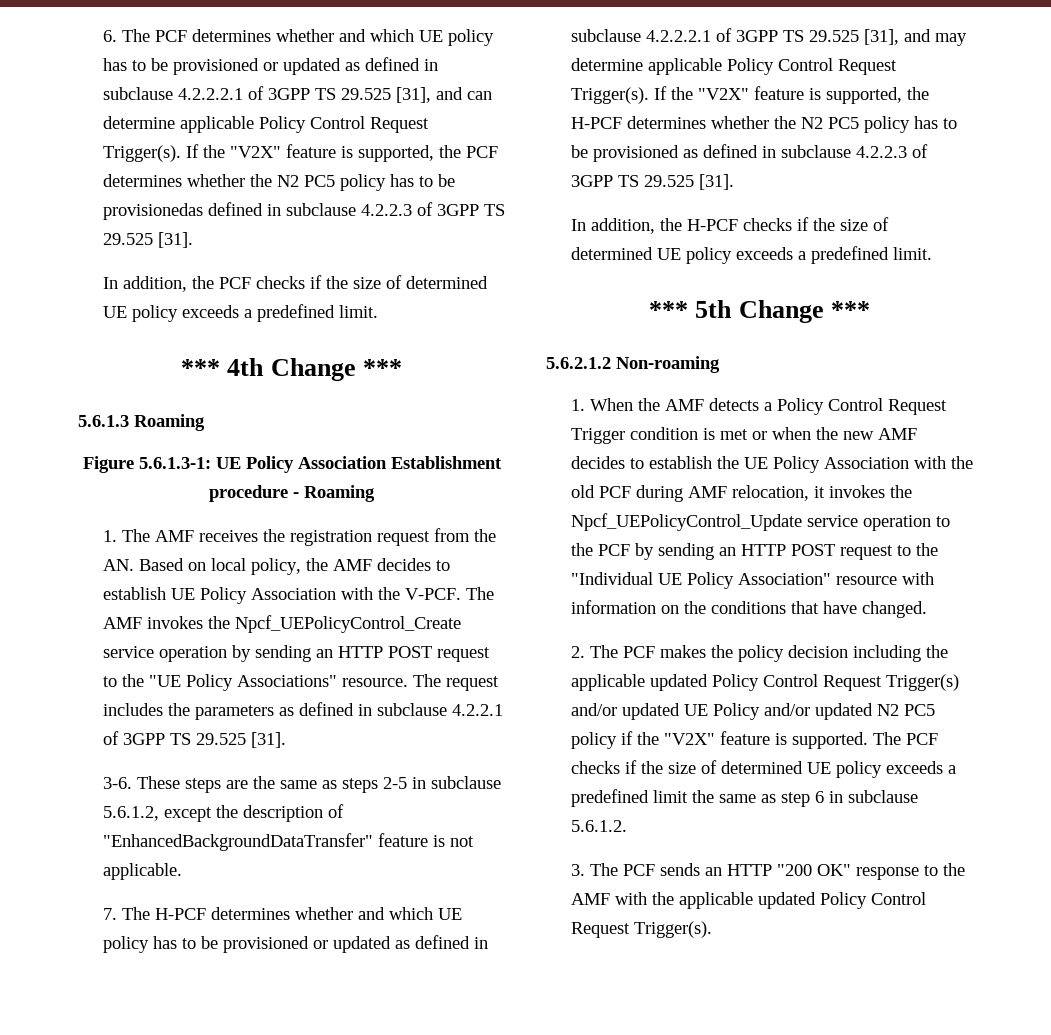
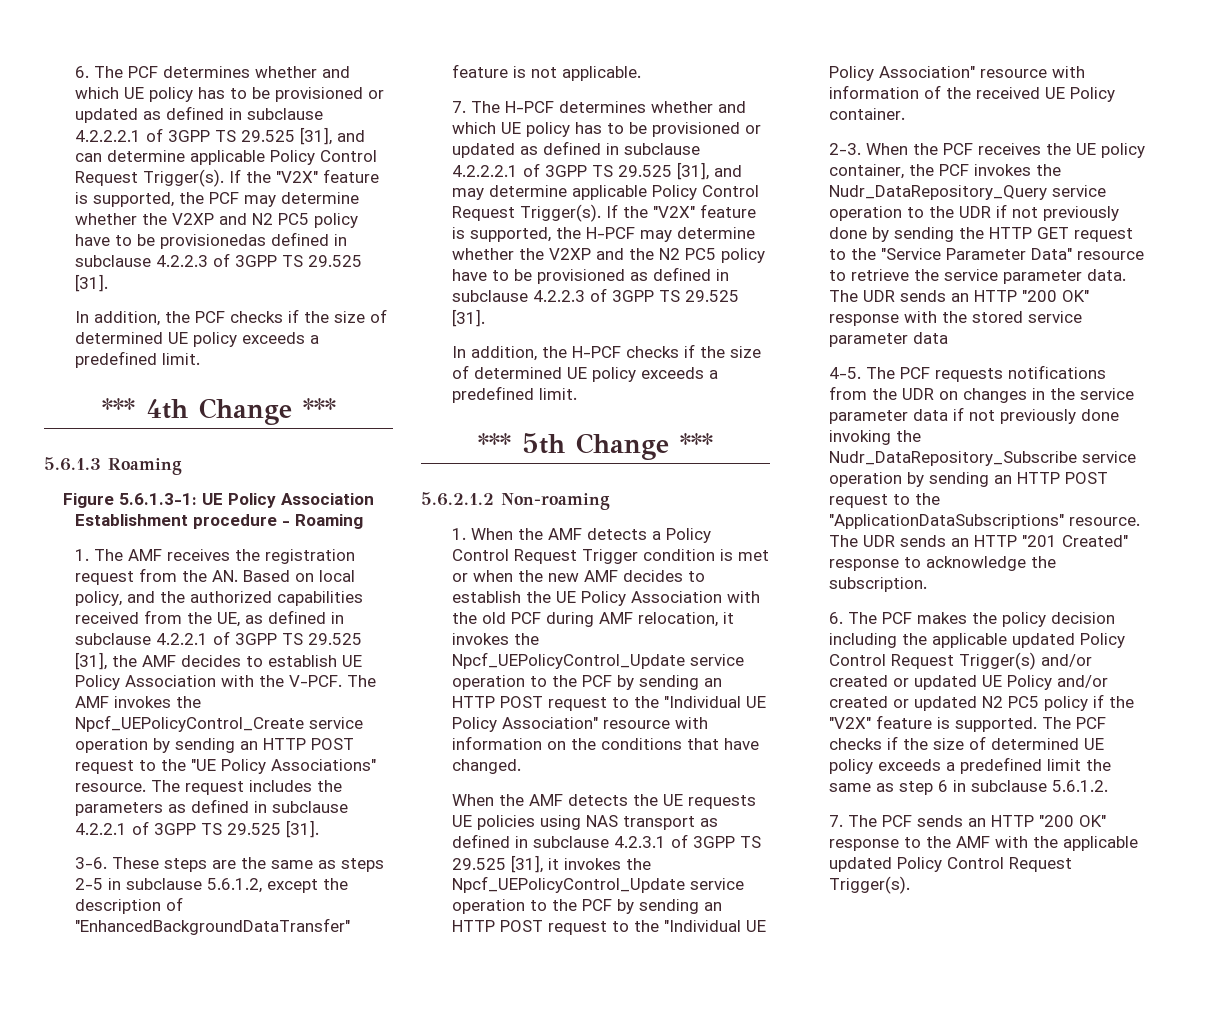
[102,174,414,191] determines whether the N2 PC5 policy has -> [244,192,360,207] [75,213,359,228] [75,234,111,246] may determine whether the V2XP and N2 PC5 policy have
(301, 566) none -> [127,591,364,606] [75,610,345,627] [75,631,363,645] [75,652,108,670] and the authorized capabilities received from the UE, as defined in subclause 4.2.2.1 of 3GPP TS 29.525 [31],
[626,116,938,133] determines whether the N2 PC5 policy has -> [640,227,756,242] [452,248,766,263] [452,269,488,281] may determine whether the V2XP and the N2 PC5 policy have
[570,646,585,658] 2. -> [452,794,757,809] [452,815,719,830] [452,834,762,848] [452,855,652,873] [452,876,745,893] [452,899,723,914] [452,920,767,935] [829,66,1086,81] [829,85,1116,102] [829,108,906,120] [829,143,1146,158] [829,164,1062,179] [829,185,1107,200] [829,204,1120,221] [829,227,1134,242] [829,248,1145,260] [829,269,1127,284] [829,290,1090,302] [829,311,1083,326] [829,332,949,347] [829,365,1107,382] [829,386,1135,403] [829,407,1120,424] [829,430,922,445] [829,451,1137,466] [829,472,1109,487] [829,493,941,508] [829,514,1141,529] [829,535,1129,547] [829,556,1057,571] [829,577,928,592] [829,612,844,624] When the AMF detects the UE requests UE policies using NAS transport as defined in subclause 4.2.3.1 of 3GPP TS 29.525 [31], it invokes the Npcf_UEPolicyControl_Update service operation to the PCF by sending an HTTP POST request to the "Individual UE Policy Association" resource with information of the received UE Policy container. // 2-3. When the PCF receives the UE policy container, the PCF invokes the Nudr_DataRepository_Query service operation to the UDR if not previously done by sending the HTTP GET request to the "Service Parameter Data" resource to retrieve the service parameter data. The UDR sends an HTTP "200 OK" response with the stored service parameter data // 4-5. The PCF requests notifications from the UDR on changes in the service parameter data if not previously done invoking the Nudr_DataRepository_Subscribe service operation by sending an HTTP POST request to the "ApplicationDataSubscriptions" resource. The UDR sends an HTTP "201 Created" response to acknowledge the subscription. // 6.
(617, 709) none -> [829,675,910,687] created or
(810, 709) none -> [829,696,910,708] created or
[570,864,585,876] 3. -> [829,815,844,827] 7.

